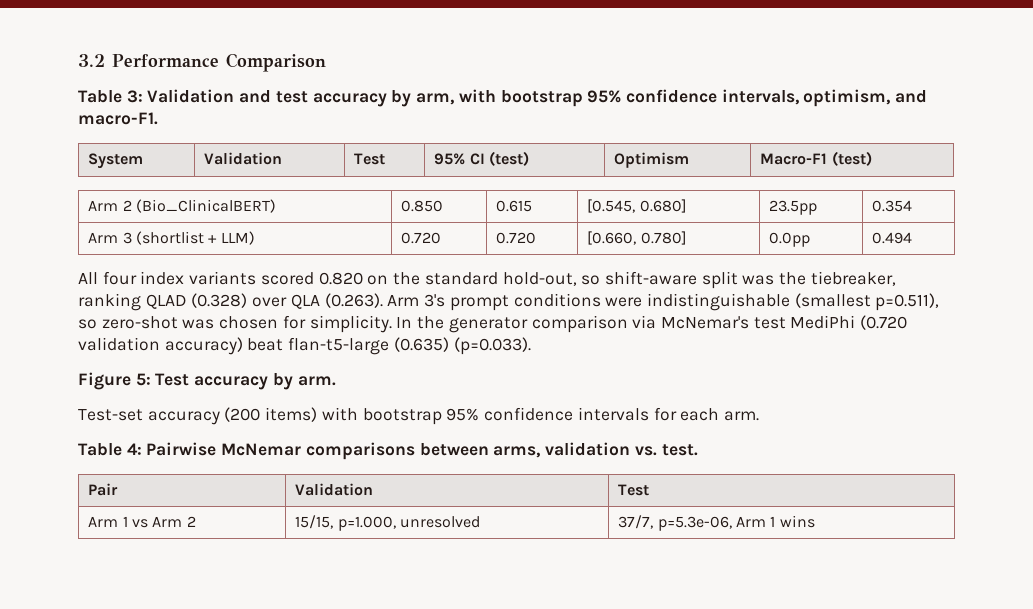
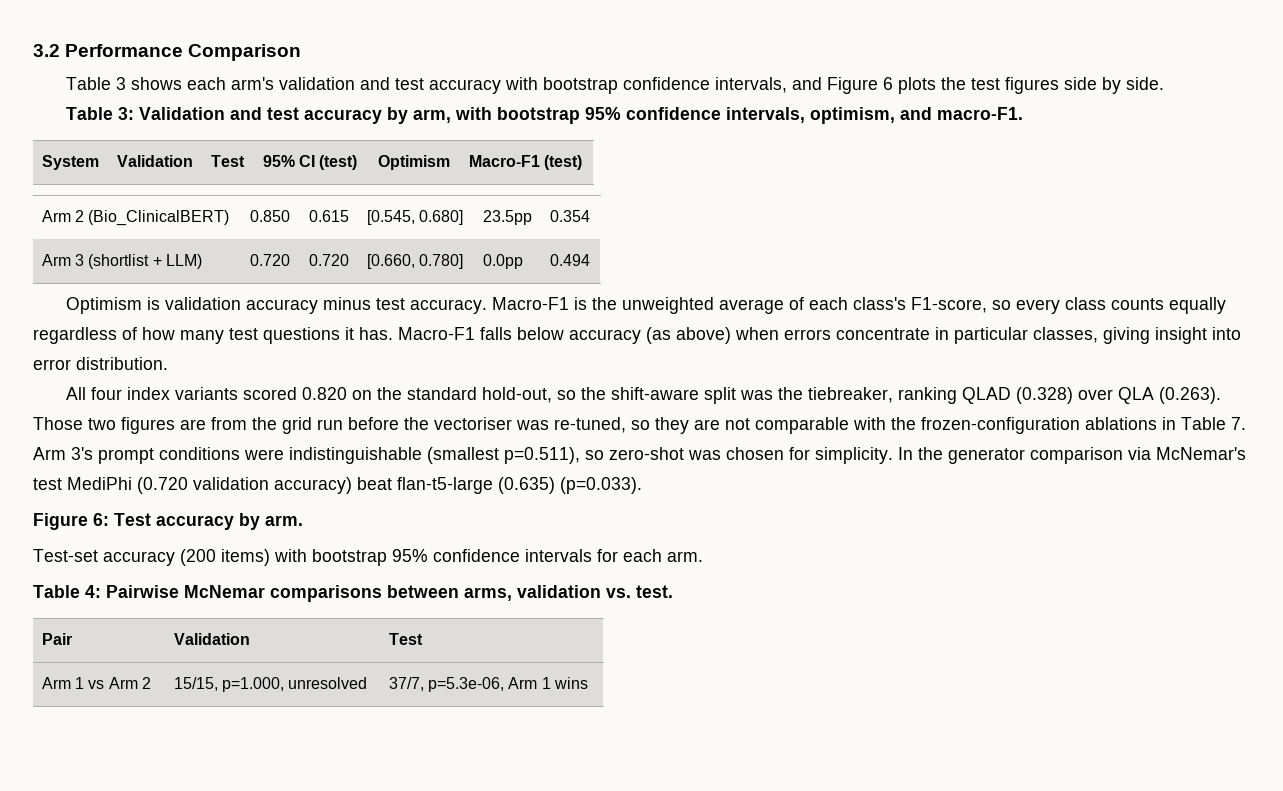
(326, 62) none -> [65,77,1164,94] // Table 3 shows each arm's validation and test accuracy with bootstrap confidence intervals, and Figure 6 plots the test figures side by side.
(913, 238) none -> [65,297,1226,314] [33,327,1241,344] [33,357,168,370] // Optimism is validation accuracy minus test accuracy. Macro-F1 is the unweighted average of each class's F1-score, so every class counts equally regardless of how many test questions it has. Macro-F1 falls below accuracy (as above) when errors concentrate in particular classes, giving insight into error distribution.
(601, 280) none -> [580,387,606,400] the
(383, 300) none -> [33,417,1246,434] Those two figures are from the grid run before the vectoriser was re-tuned, so they are not comparable with the frozen-configuration ablations in Table 7.
[135,373,151,386] 5: -> [93,513,109,526] 6:

